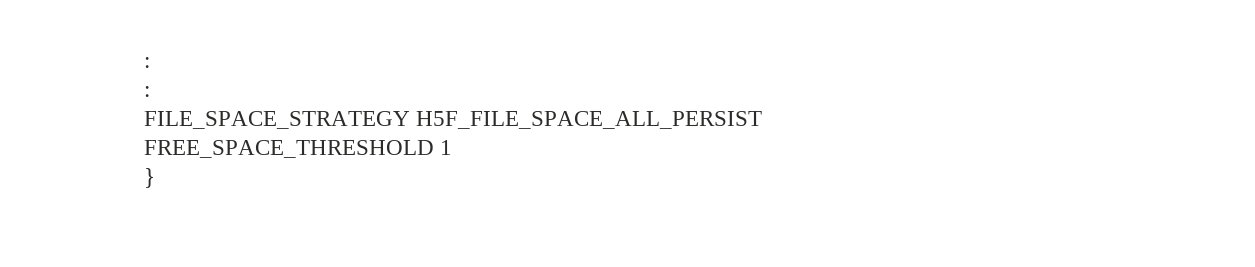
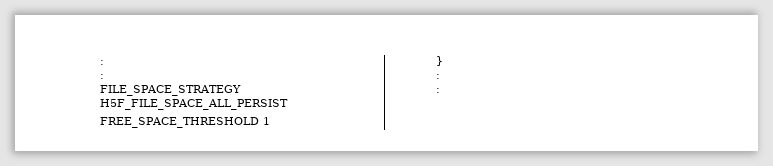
(156, 178) none -> [436,74,441,79] [436,88,441,93] // : // :

